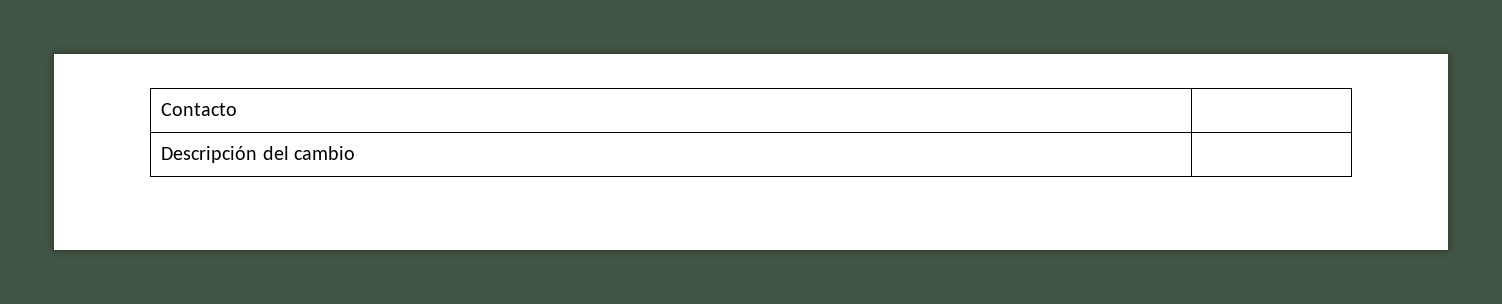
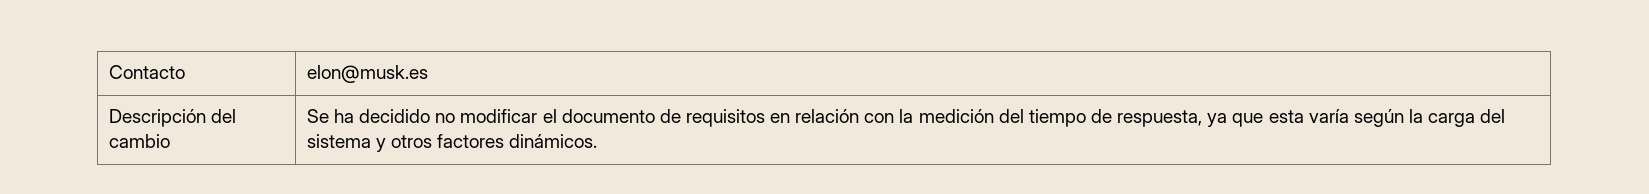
(238, 109) none -> [306,65,428,83] elon@musk.es
(355, 153) none -> [306,109,1506,127] [306,134,598,152] Se ha decidido no modificar el documento de requisitos en relación con la medición del tiempo de respuesta, ya que esta varía según la carga del sistema y otros factores dinámicos.

